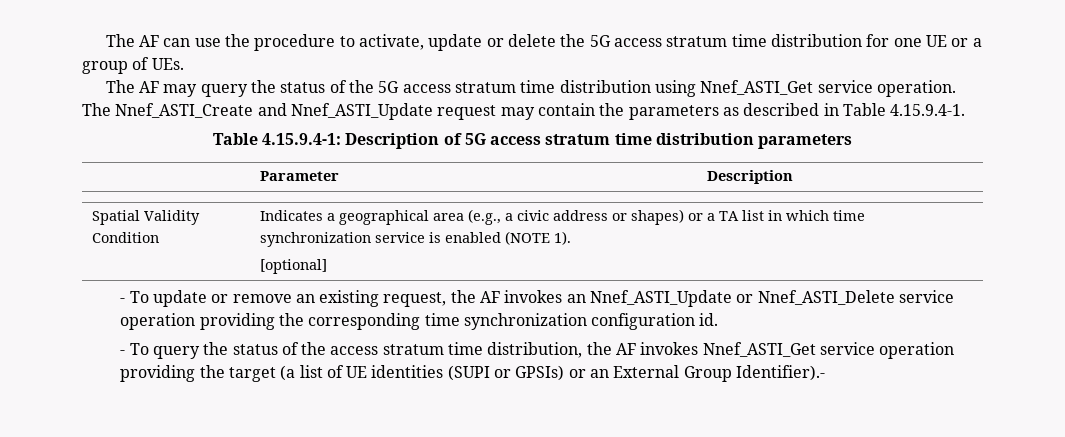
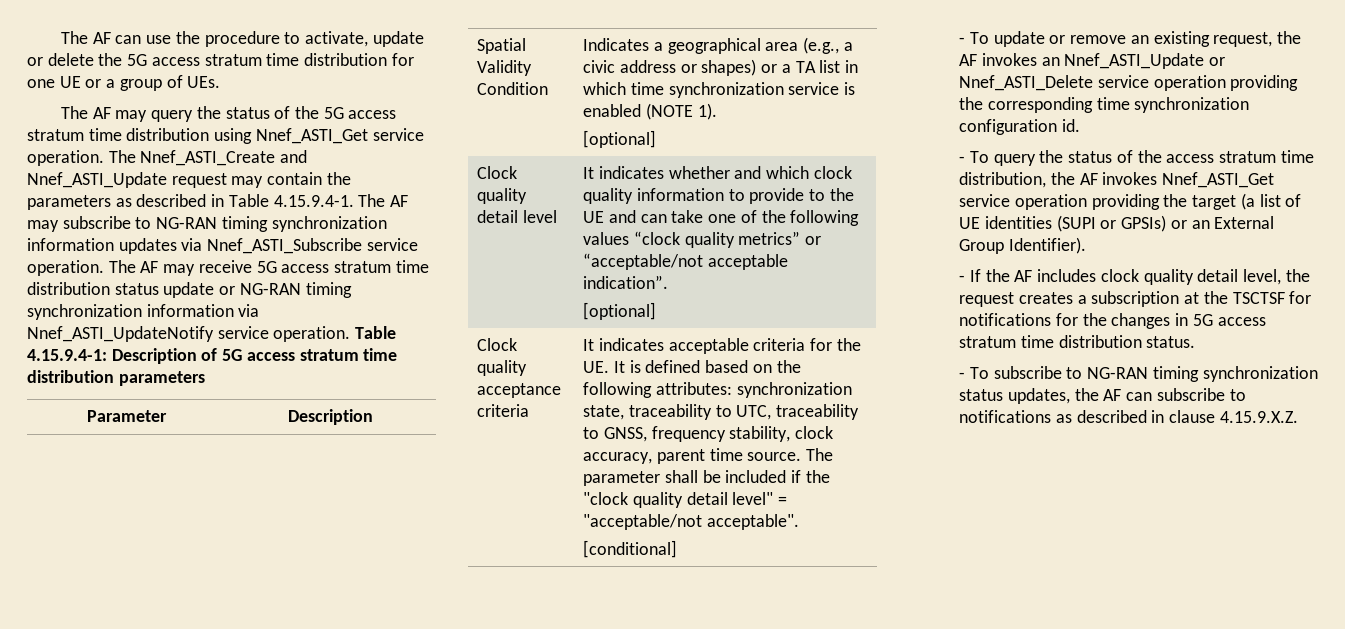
(966, 110) // -> [358,194,409,207] [27,216,387,232] [27,238,418,254] [27,260,429,276] [27,282,352,298] [27,304,260,320] [27,326,351,342] The AF may subscribe to NG-RAN timing synchronization information updates via Nnef_ASTI_Subscribe service operation. The AF may receive 5G access stratum time distribution status update or NG-RAN timing synchronization information via Nnef_ASTI_UpdateNotify service operation.
(328, 266) none -> [477,166,518,179] [477,188,528,204] [477,210,557,223] [583,166,852,179] [583,188,854,204] [583,210,860,226] [583,231,822,248] [583,253,788,270] [583,275,669,289] [583,302,657,320] [477,338,518,351] [477,360,528,376] [477,383,562,398] [477,404,530,417] [583,338,861,354] [583,360,801,373] [583,382,852,398] [583,404,860,420] [583,426,834,442] [583,448,834,464] [583,470,830,486] [583,492,788,508] [583,514,799,530] [583,540,678,558] // Clock quality detail level | It indicates whether and which clock quality information to provide to the UE and can take one of the following values “clock quality metrics” or “acceptable/not acceptable indication”. // [optional] // Clock quality acceptance criteria | It indicates acceptable criteria for the UE. It is defined based on the following attributes: synchronization state, traceability to UTC, traceability to GNSS, frequency stability, clock accuracy, parent time source. The parameter shall be included if the "clock quality detail level" = "acceptable/not acceptable". // [conditional]
[736,365,826,381] Identifier).- -> [1008,237,1086,254] [959,269,1310,285] [959,291,1312,307] [959,313,1266,329] [959,335,1196,348] [959,366,1318,382] [959,388,1246,404] [959,410,1298,423] Identifier). // - If the AF includes clock quality detail level, the request creates a subscription at the TSCTSF for notifications for the changes in 5G access stratum time distribution status. // - To subscribe to NG-RAN timing synchronization status updates, the AF can subscribe to notifications as described in clause 4.15.9.X.Z.

